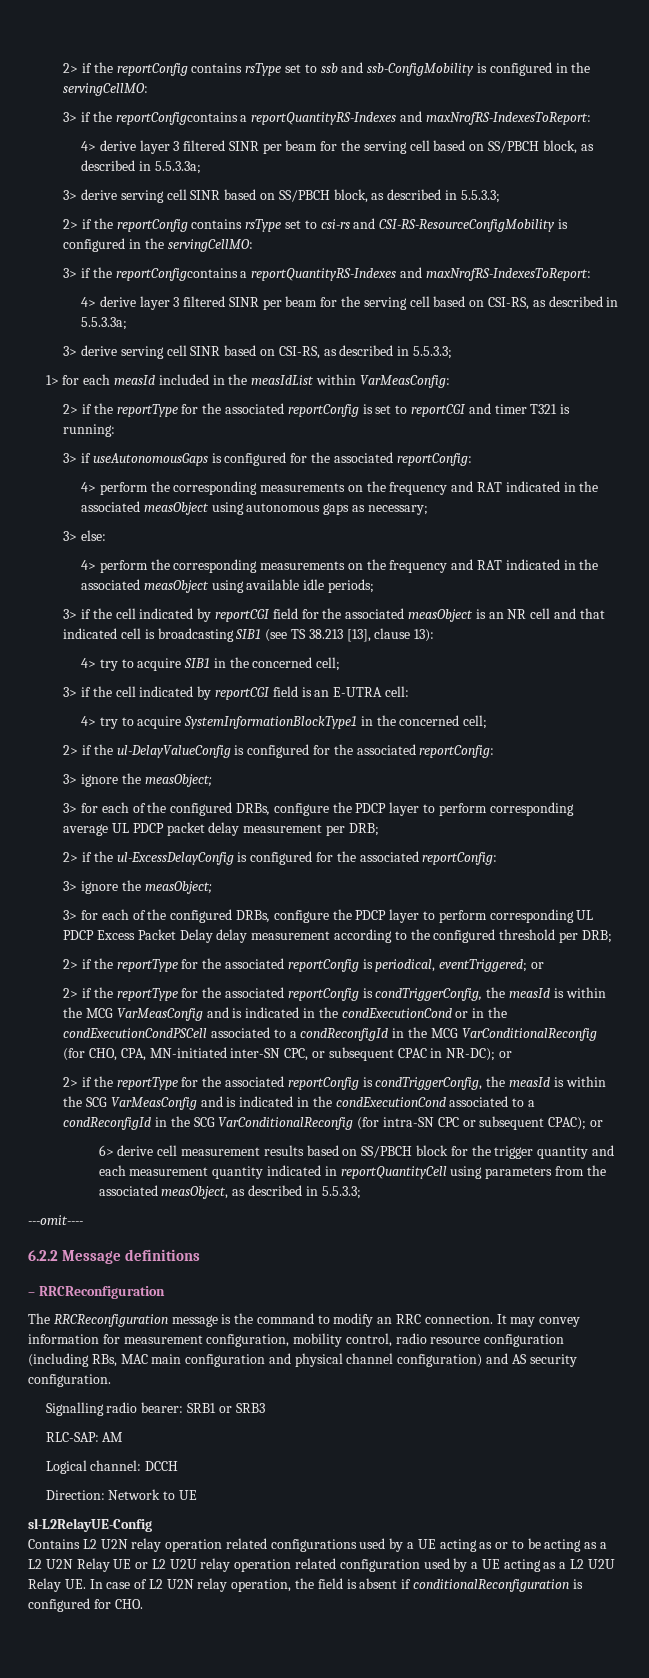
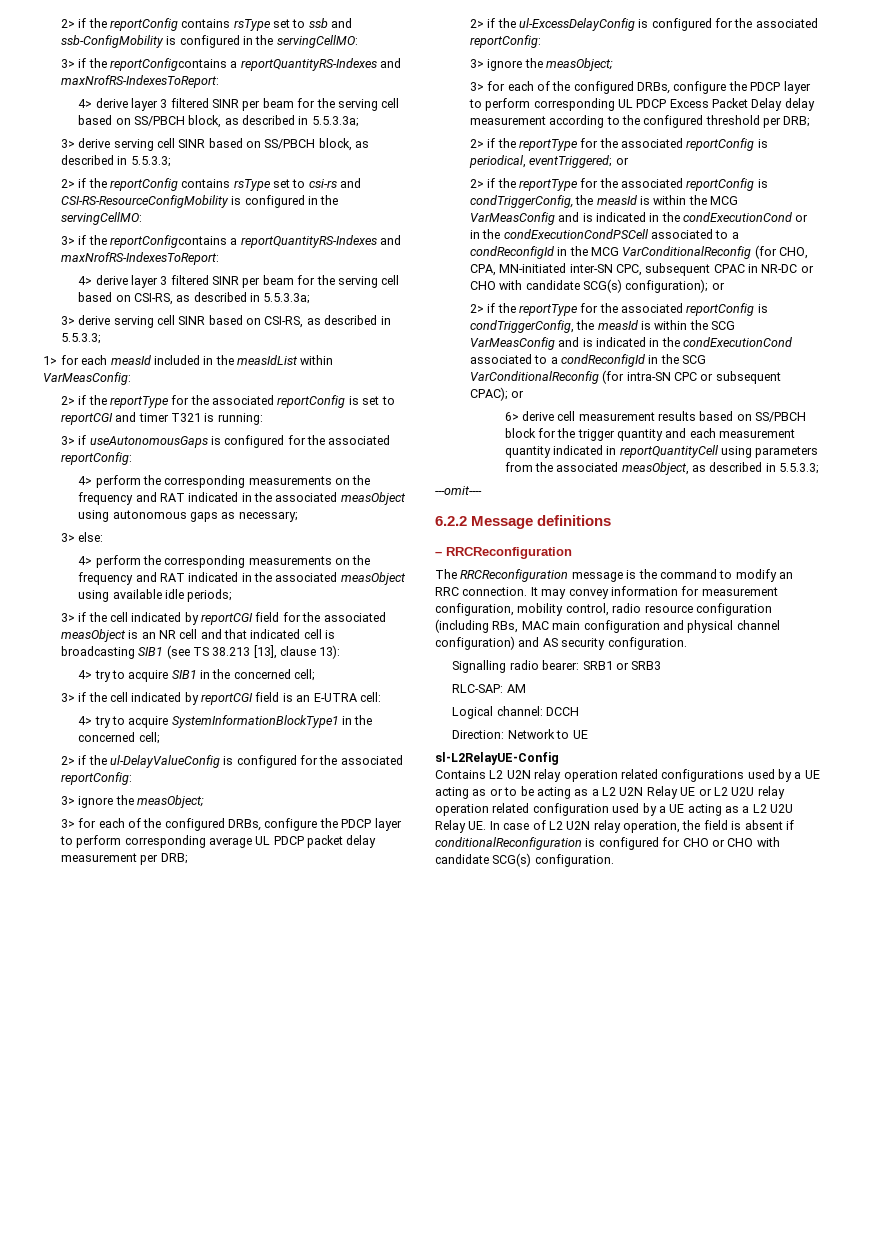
[312,1051,326,1058] or -> (642, 270) none
[446,1048,496,1061] NR-DC); -> [761,264,814,273] [469,279,709,293] NR-DC or CHO with candidate SCG(s) configuration);
[114,1599,143,1609] CHO. -> [682,837,780,847] [435,853,614,867] CHO or CHO with candidate SCG(s) configuration.

